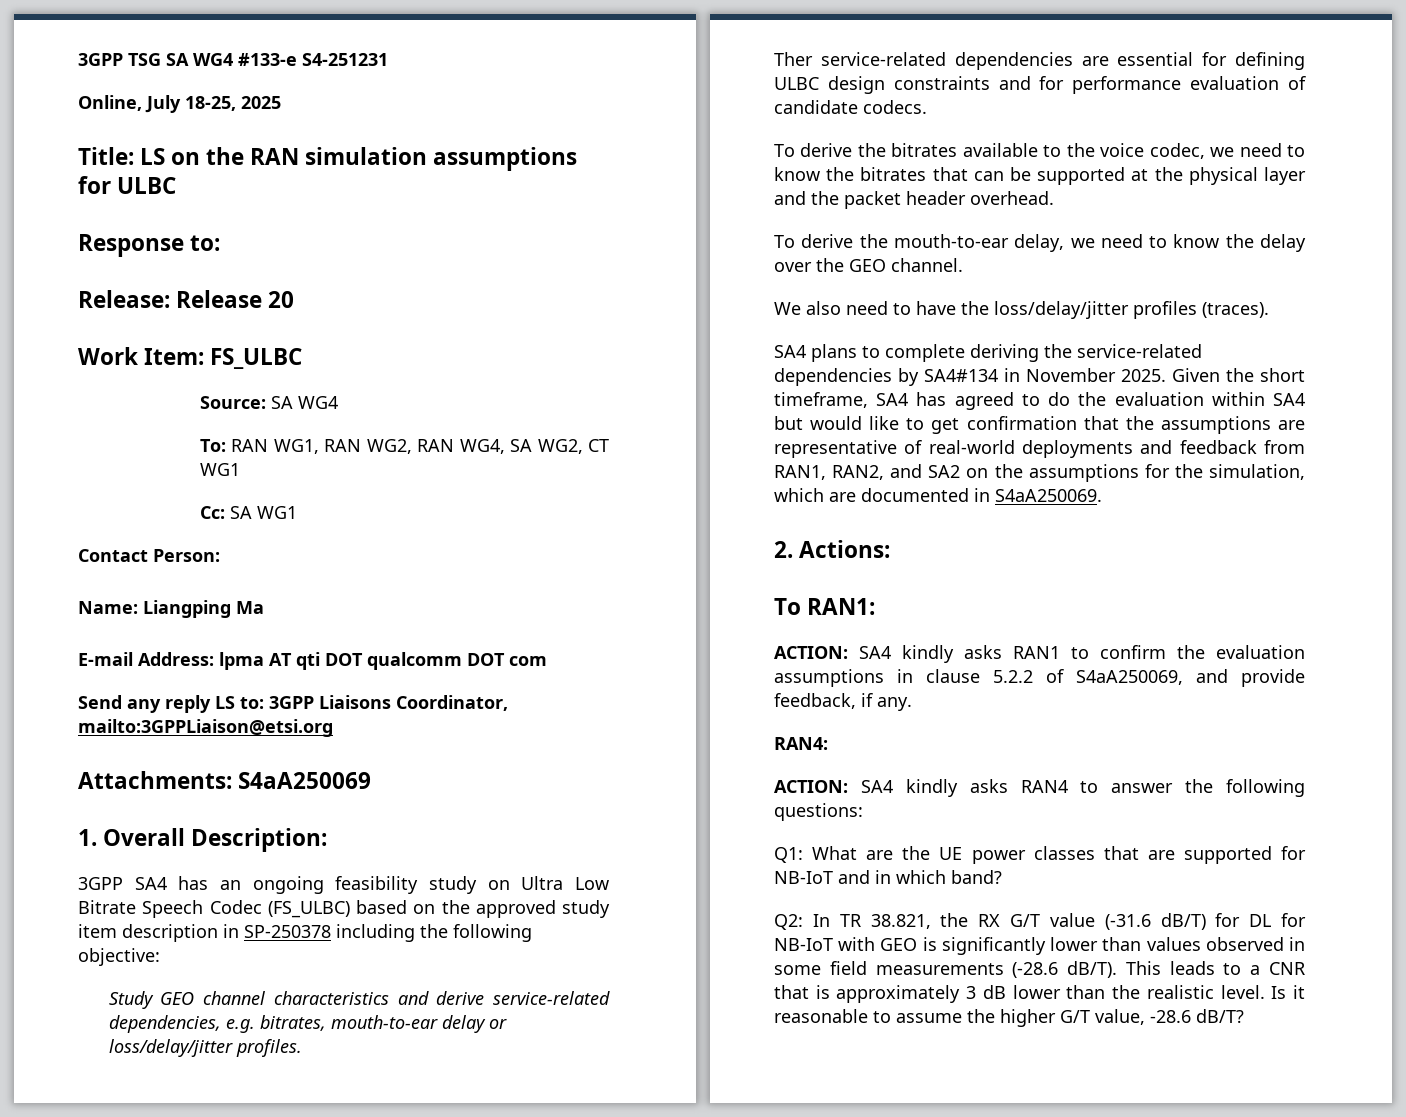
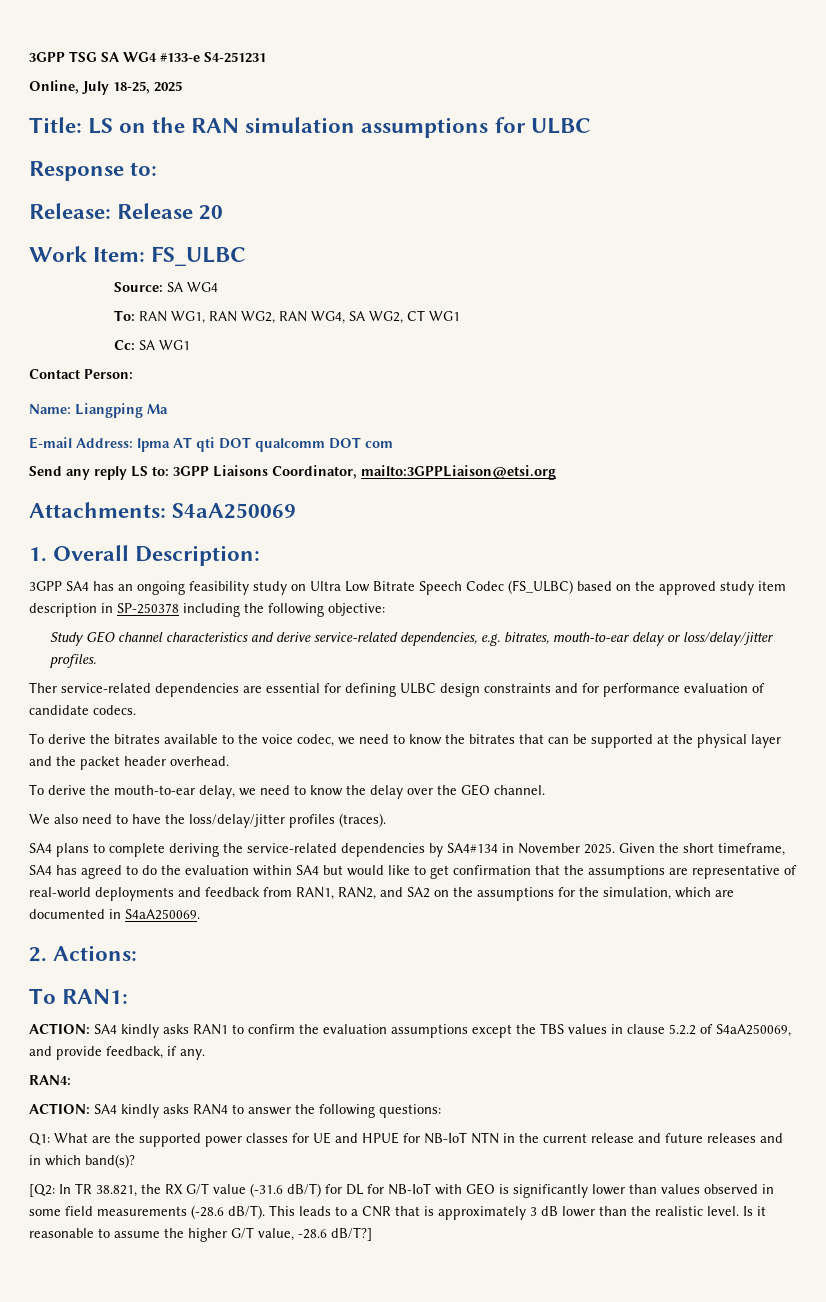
(884, 678) none -> [472,1023,607,1038] except the TBS values
[939,847,963,860] UE -> [139,1133,201,1147] supported
[1103,846,1306,864] [774,871,833,884] that are supported for NB-IoT -> [292,1132,756,1144] for UE and HPUE for NB-IoT NTN in the current release and future releases
[951,870,1002,884] [774,914,803,930] band? // Q2: -> [85,1154,135,1168] [29,1184,55,1197] band(s)? // [Q2:
[1196,1009,1244,1023] dB/T? -> [331,1227,372,1241] dB/T?]

